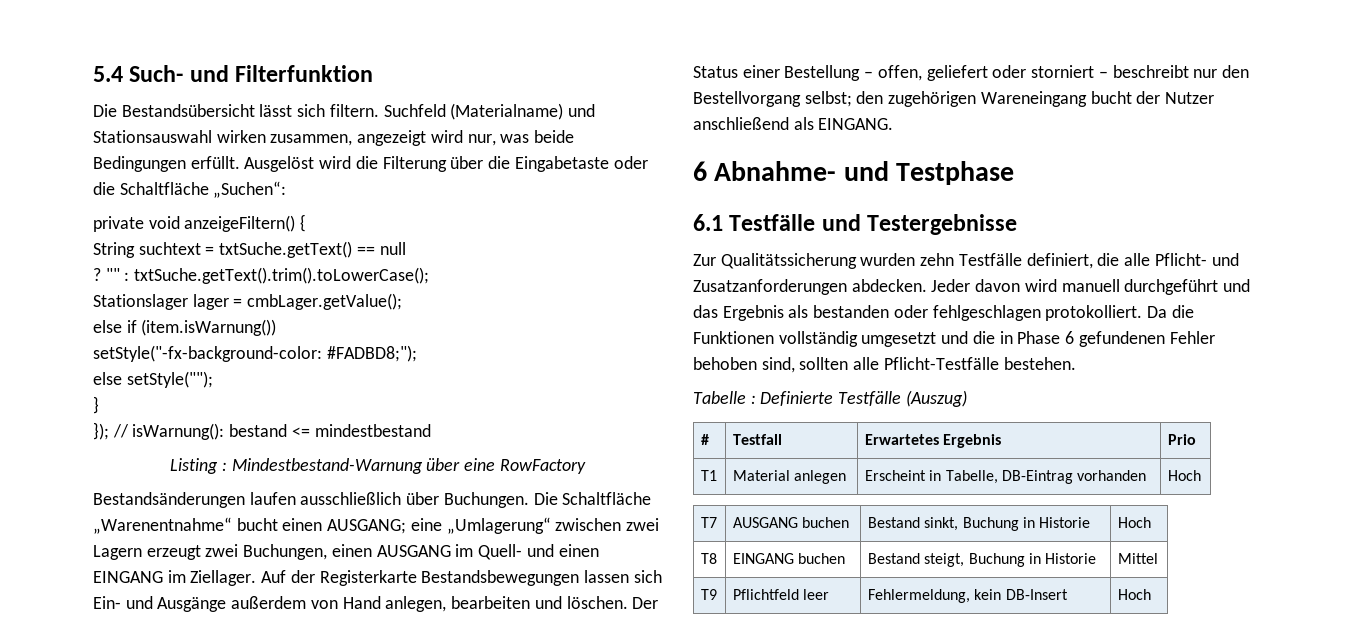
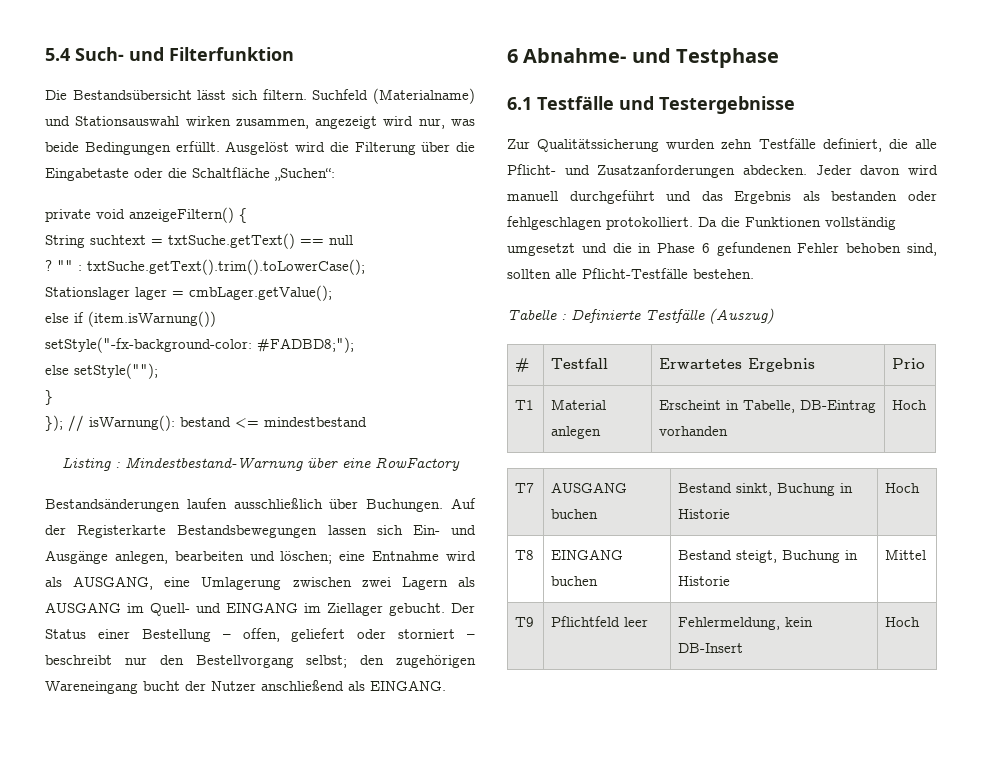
[533,492,652,505] [93,517,660,534] [93,544,599,560] [93,570,257,586] Die Schaltfläche „Warenentnahme“ bucht einen AUSGANG; eine „Umlagerung“ zwischen zwei Lagern erzeugt zwei Buchungen, einen AUSGANG im Quell- und einen EINGANG im Ziellager. -> (444, 505) none
[231,596,628,612] außerdem von Hand anlegen, bearbeiten und löschen. -> [114,551,476,564] [45,576,476,590] [45,602,445,616] anlegen, bearbeiten und löschen; eine Entnahme wird als AUSGANG, eine Umlagerung zwischen zwei Lagern als AUSGANG im Quell- und EINGANG im Ziellager gebucht.

